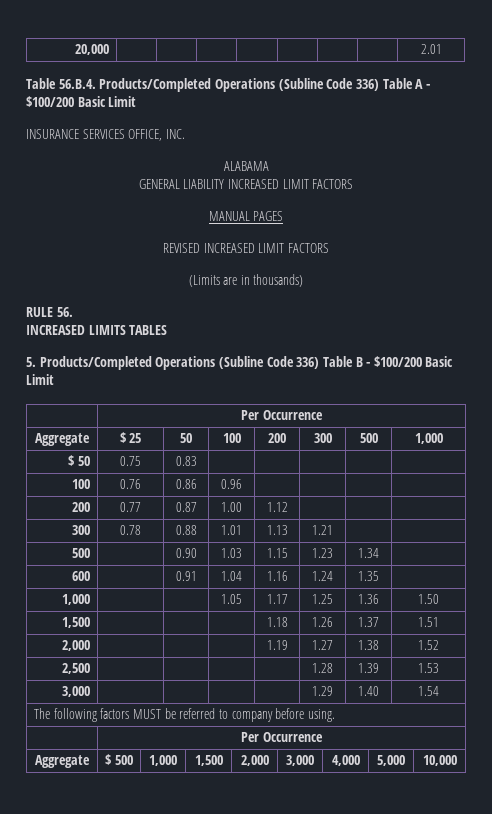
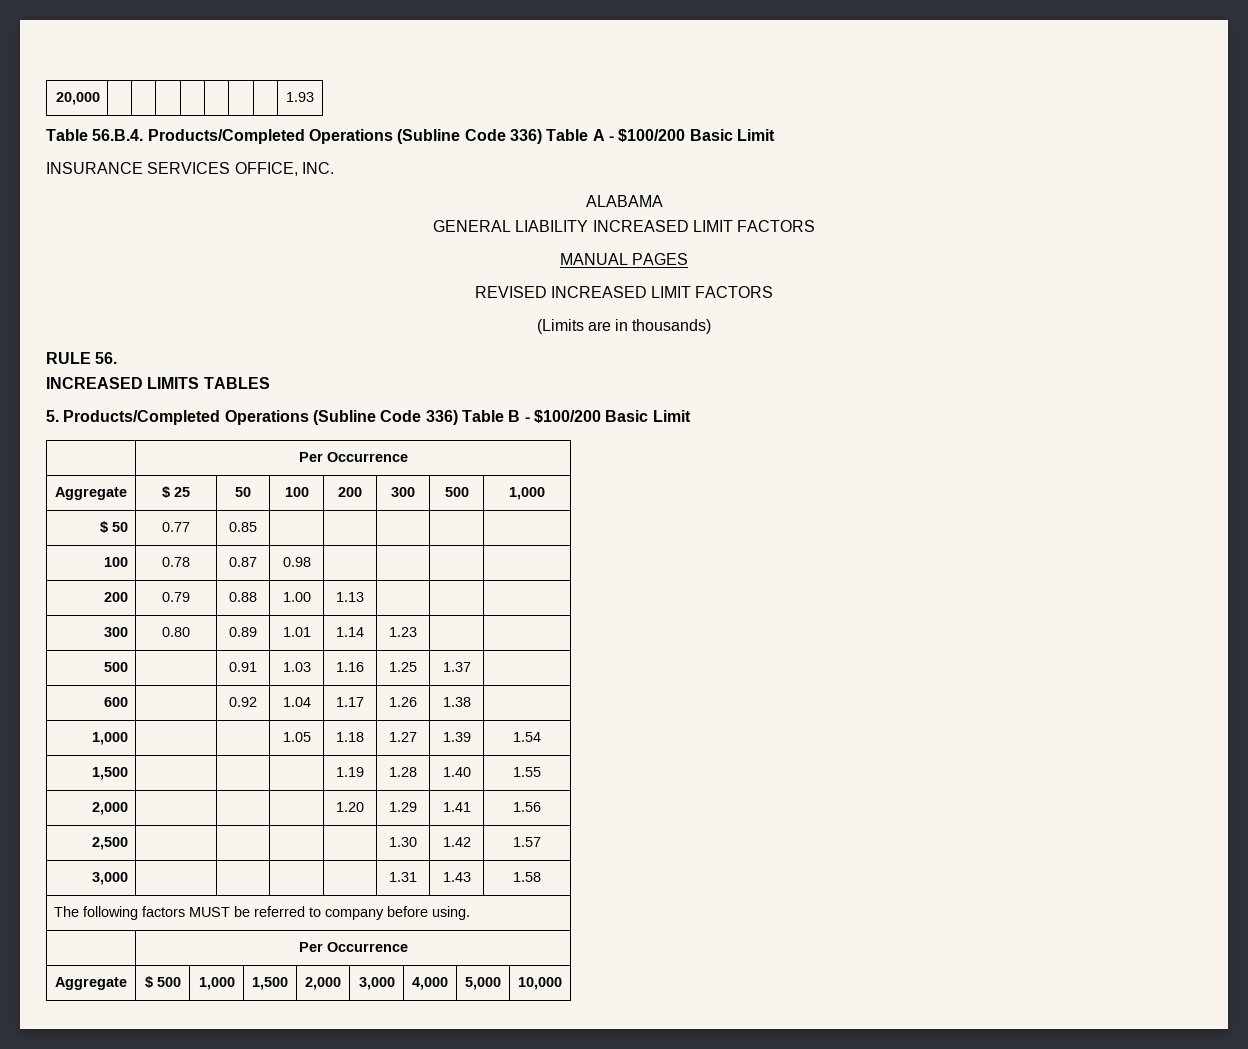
[420,44,442,54] 2.01 -> [286,92,314,102] 1.93
[120,456,141,466] [175,456,197,466] [71,479,90,489] [120,479,141,489] [175,479,197,489] [221,479,242,489] [71,502,90,512] [120,502,141,512] [175,502,197,512] 0.75 | 0.83 | | | | | // 100 | 0.76 | 0.86 | 0.96 | | | | // 200 | 0.77 | 0.87 -> [162,522,190,532] [229,522,257,532] [103,557,128,567] [162,557,190,567] [229,557,257,567] [282,557,311,567] [103,592,128,602] [162,592,190,602] [229,592,257,602] 0.77 | 0.85 | | | | | // 100 | 0.78 | 0.87 | 0.98 | | | | // 200 | 0.79 | 0.88
[266,502,288,512] [71,525,90,535] [120,525,141,535] [175,525,197,535] 1.12 | | | // 300 | 0.78 | 0.88 -> [336,592,364,602] [103,627,128,637] [162,627,190,637] [229,627,257,637] 1.13 | | | // 300 | 0.80 | 0.89
[266,525,288,535] [312,525,333,535] 1.13 | 1.21 -> [336,627,364,637] [389,627,417,637] 1.14 | 1.23
[175,548,197,558] 0.90 -> [229,662,257,672] 0.91
[266,548,288,558] [312,548,333,558] [358,548,379,558] 1.15 | 1.23 | 1.34 -> [336,662,364,672] [389,662,417,672] [442,662,471,672] 1.16 | 1.25 | 1.37
[175,571,197,581] 0.91 -> [229,697,257,707] 0.92
[266,571,288,581] [312,571,333,581] [358,571,379,581] 1.16 | 1.24 | 1.35 -> [336,697,364,707] [389,697,417,707] [442,697,471,707] 1.17 | 1.26 | 1.38
[266,594,288,604] [312,594,333,604] [358,594,379,604] [418,594,439,604] [61,617,90,628] [266,617,288,627] [312,617,333,627] [358,617,379,627] [418,617,439,627] [61,640,90,651] [266,640,288,650] [312,640,333,650] [358,640,379,650] [418,640,439,650] [61,663,90,674] [312,663,333,673] [358,663,379,673] [418,663,439,673] [61,686,90,697] [312,686,333,696] [358,686,379,696] [418,686,439,696] 1.17 | 1.25 | 1.36 | 1.50 // 1,500 | | | | 1.18 | 1.26 | 1.37 | 1.51 // 2,000 | | | | 1.19 | 1.27 | 1.38 | 1.52 // 2,500 | | | | | 1.28 | 1.39 | 1.53 // 3,000 | | | | | 1.29 | 1.40 | 1.54 -> [336,732,364,742] [389,732,417,742] [442,732,471,742] [513,732,541,742] [91,767,128,780] [336,767,364,777] [389,767,417,777] [442,767,471,777] [513,767,541,777] [91,802,128,815] [336,802,364,812] [389,802,417,812] [442,802,471,812] [513,802,541,812] [91,837,128,850] [389,837,417,847] [442,837,471,847] [513,837,541,847] [91,872,128,885] [389,872,417,882] [442,872,471,882] [513,872,541,882] 1.18 | 1.27 | 1.39 | 1.54 // 1,500 | | | | 1.19 | 1.28 | 1.40 | 1.55 // 2,000 | | | | 1.20 | 1.29 | 1.41 | 1.56 // 2,500 | | | | | 1.30 | 1.42 | 1.57 // 3,000 | | | | | 1.31 | 1.43 | 1.58

